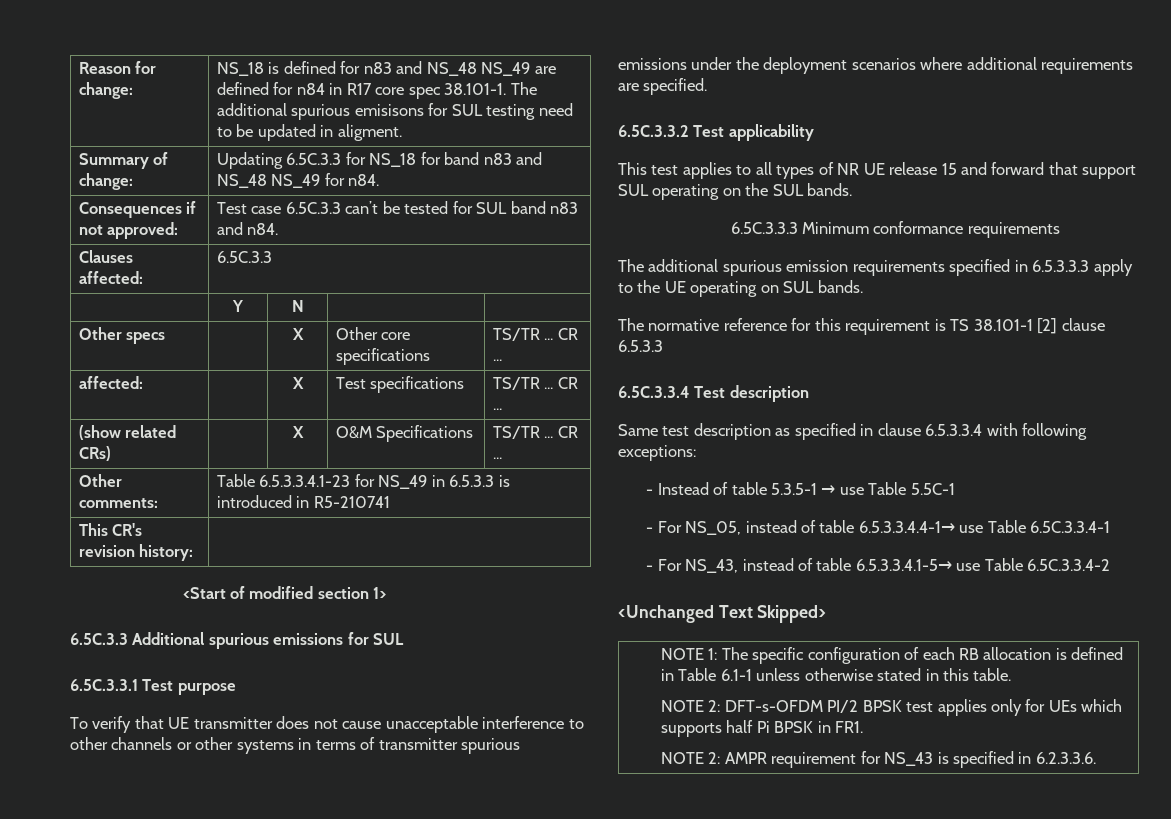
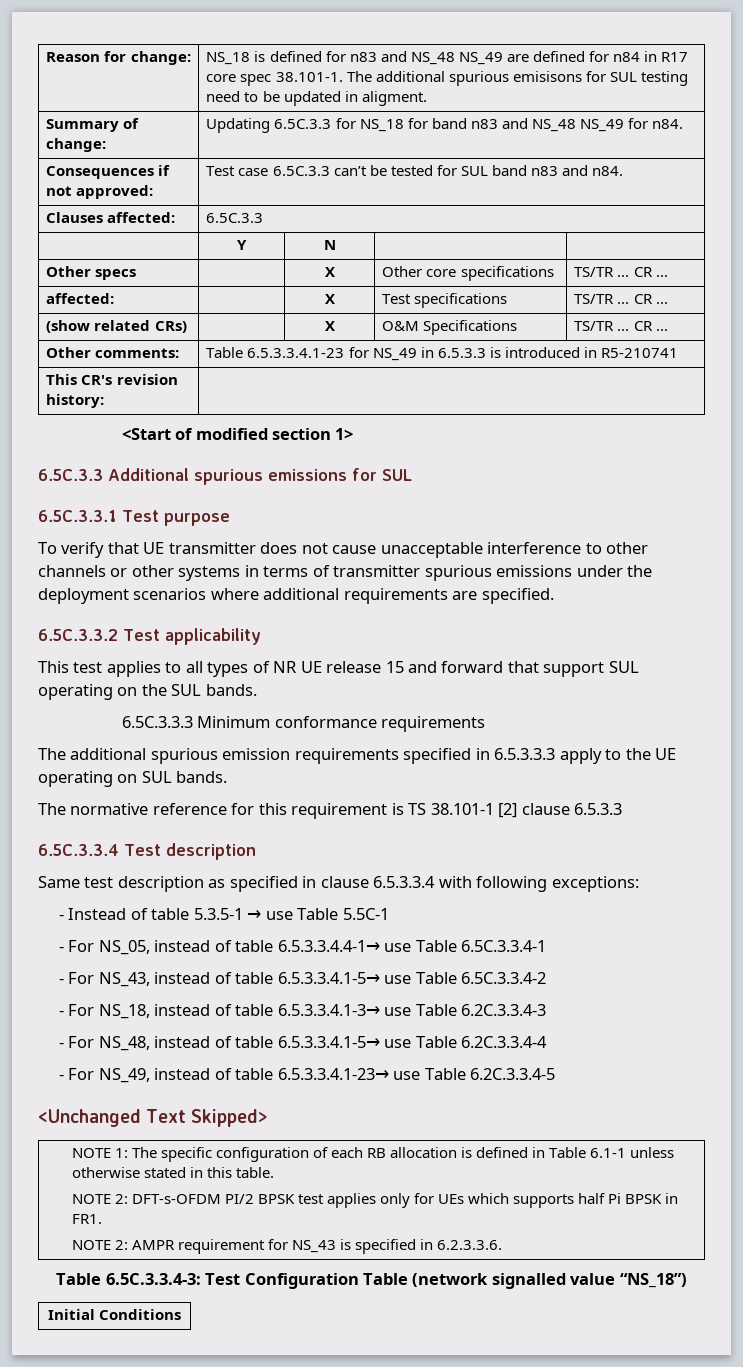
(1111, 565) none -> [58,1004,547,1019] [58,1036,548,1051] [58,1068,556,1083] // - For NS_18, instead of table 6.5.3.3.4.1-3→ use Table 6.2C.3.3.4-3 // - For NS_48, instead of table 6.5.3.3.4.1-5→ use Table 6.2C.3.3.4-4 // - For NS_49, instead of table 6.5.3.3.4.1-23→ use Table 6.2C.3.3.4-5
(1096, 758) none -> [56,1273,687,1289] [47,1309,182,1320] // Table 6.5C.3.3.4-3: Test Configuration Table (network signalled value “NS_18”) // Initial Conditions

